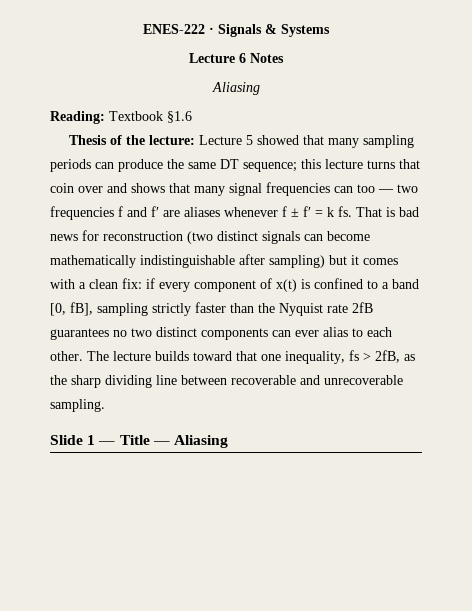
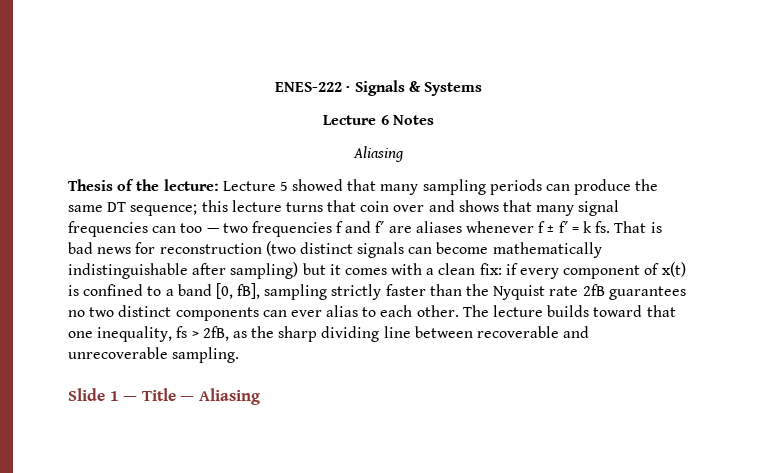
[50,111,192,124] // Reading: Textbook §1.6 -> (404, 154) none

